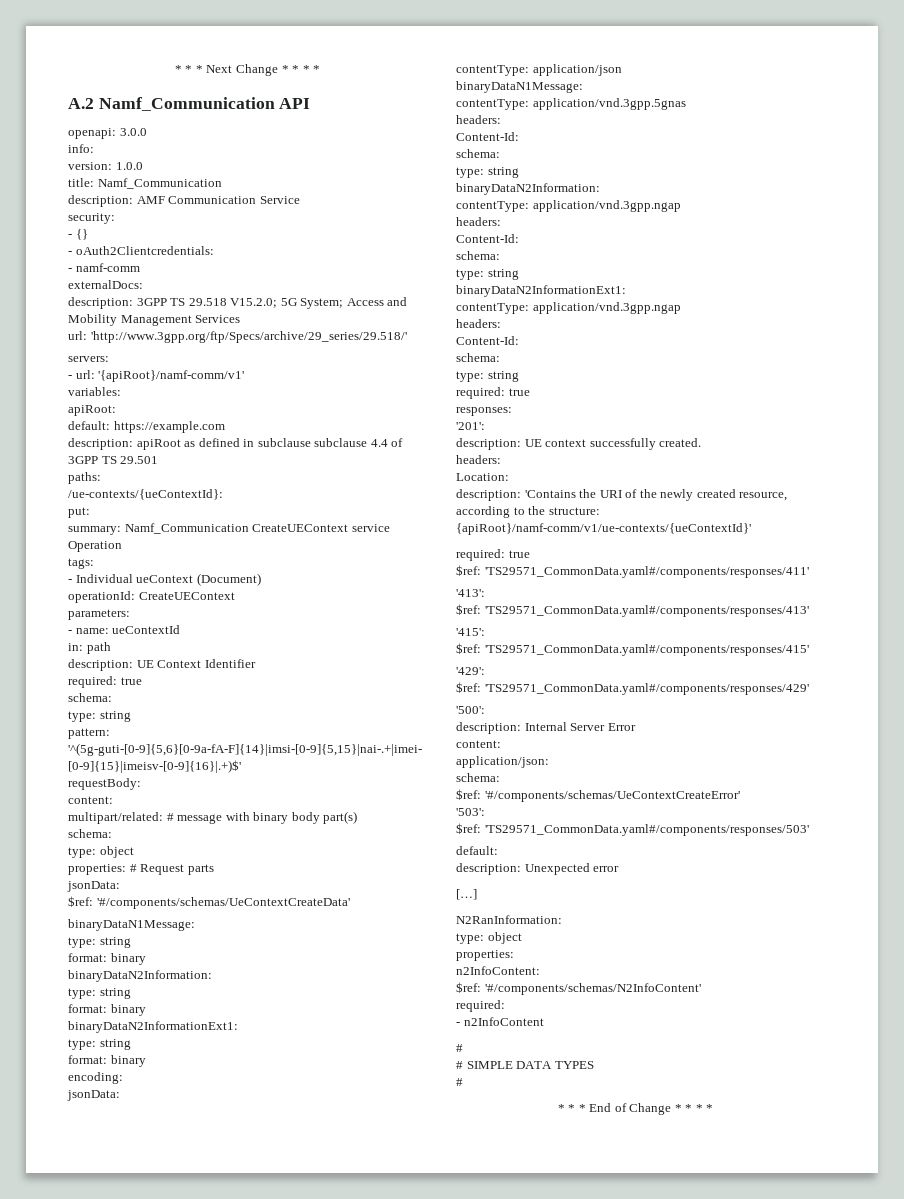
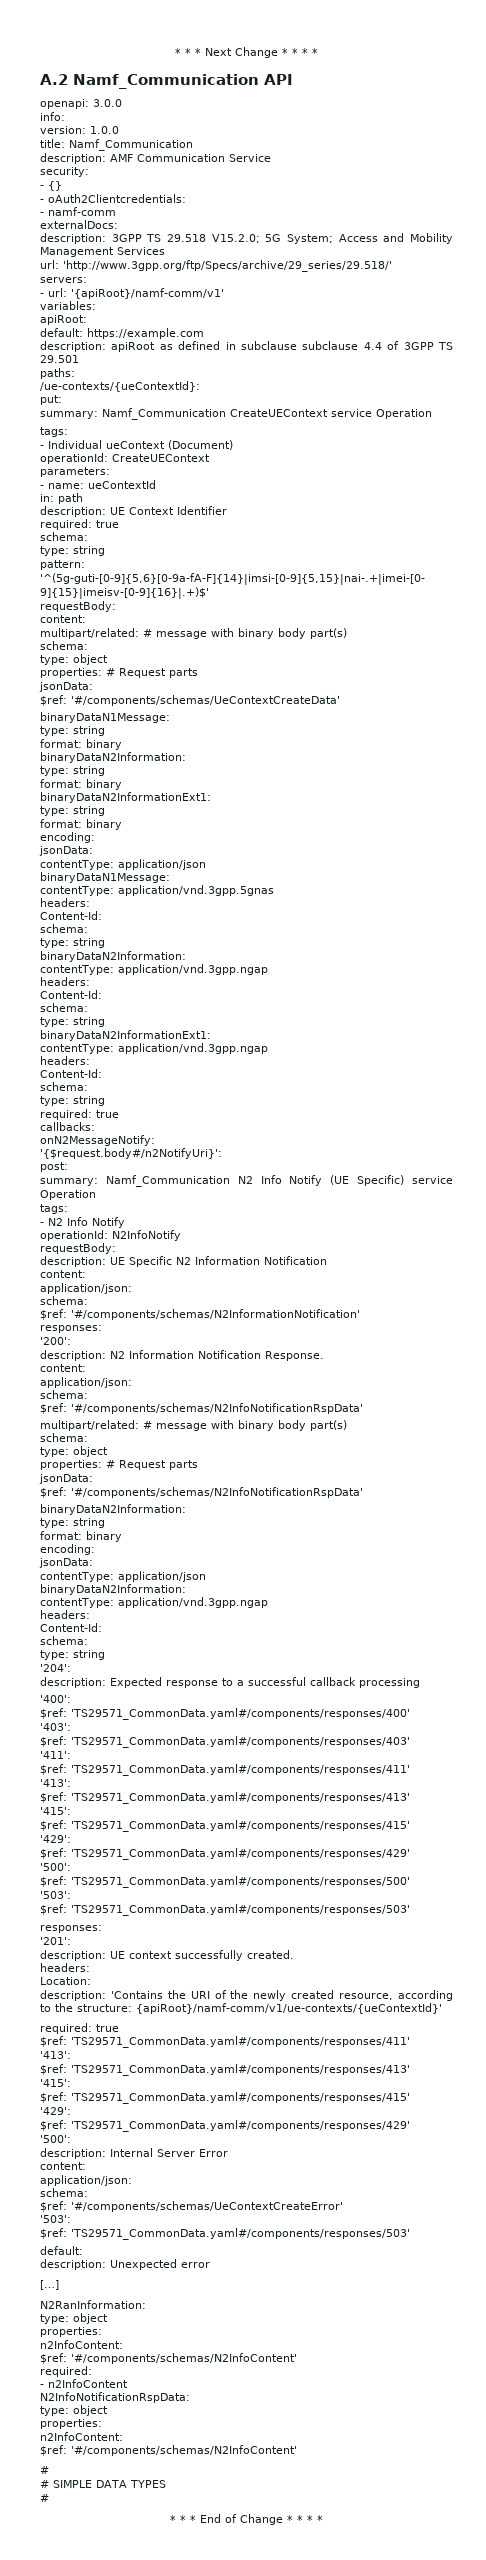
(530, 392) none -> [40,1122,95,1131] [40,1135,155,1146] [40,1148,222,1159] [40,1162,68,1172] [40,1175,453,1187] [40,1190,96,1200] [40,1204,68,1214] [40,1217,125,1228] [40,1230,181,1241] [40,1243,116,1254] [40,1256,327,1267] [40,1270,86,1278] [40,1283,132,1294] [40,1296,88,1305] [40,1309,360,1320] [40,1325,102,1333] [40,1337,71,1345] [40,1350,324,1361] [40,1364,86,1372] [40,1377,132,1388] [40,1390,88,1399] [40,1403,363,1414] [40,1420,347,1431] [40,1433,88,1442] [40,1446,108,1457] [40,1460,198,1470] [39,1474,93,1484] [40,1487,363,1498] [40,1504,186,1515] [40,1518,105,1528] [40,1531,122,1542] [40,1544,95,1555] [39,1558,93,1568] [40,1571,206,1582] [40,1584,186,1595] [40,1597,268,1608] [40,1610,90,1619] [40,1623,102,1632] [40,1636,88,1645] [40,1650,105,1660] [40,1664,71,1672] [40,1677,420,1688] [40,1695,71,1703] [40,1708,410,1720] [40,1723,71,1731] [40,1736,410,1748] [40,1751,71,1759] [40,1764,410,1776] [40,1779,71,1787] [40,1792,410,1804] [40,1807,71,1815] [40,1820,410,1832] [40,1835,71,1843] [40,1848,410,1860] [40,1863,71,1871] [40,1876,410,1888] [40,1891,71,1899] [40,1904,410,1916] // callbacks: // onN2MessageNotify: // '{$request.body#/n2NotifyUri}': // post: // summary: Namf_Communication N2 Info Notify (UE Specific) service Operation // tags: // - N2 Info Notify // operationId: N2InfoNotify // requestBody: // description: UE Specific N2 Information Notification // content: // application/json: // schema: // $ref: '#/components/schemas/N2InformationNotification' // responses: // '200': // description: N2 Information Notification Response. // content: // application/json: // schema: // $ref: '#/components/schemas/N2InfoNotificationRspData' // multipart/related: # message with binary body part(s) // schema: // type: object // properties: # Request parts // jsonData: // $ref: '#/components/schemas/N2InfoNotificationRspData' // binaryDataN2Information: // type: string // format: binary // encoding: // jsonData: // contentType: application/json // binaryDataN2Information: // contentType: application/vnd.3gpp.ngap // headers: // Content-Id: // schema: // type: string // '204': // description: Expected response to a successful callback processing // '400': // $ref: 'TS29571_CommonData.yaml#/components/responses/400' // '403': // $ref: 'TS29571_CommonData.yaml#/components/responses/403' // '411': // $ref: 'TS29571_CommonData.yaml#/components/responses/411' // '413': // $ref: 'TS29571_CommonData.yaml#/components/responses/413' // '415': // $ref: 'TS29571_CommonData.yaml#/components/responses/415' // '429': // $ref: 'TS29571_CommonData.yaml#/components/responses/429' // '500': // $ref: 'TS29571_CommonData.yaml#/components/responses/500' // '503': // $ref: 'TS29571_CommonData.yaml#/components/responses/503'
(544, 1021) none -> [40,2392,190,2403] [40,2405,108,2416] [40,2419,102,2429] [40,2432,123,2441] [40,2445,297,2456] // N2InfoNotificationRspData: // type: object // properties: // n2InfoContent: // $ref: '#/components/schemas/N2InfoContent'

